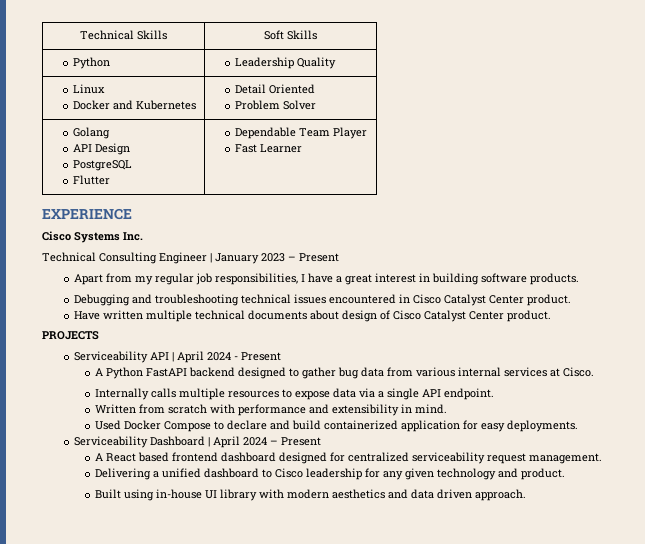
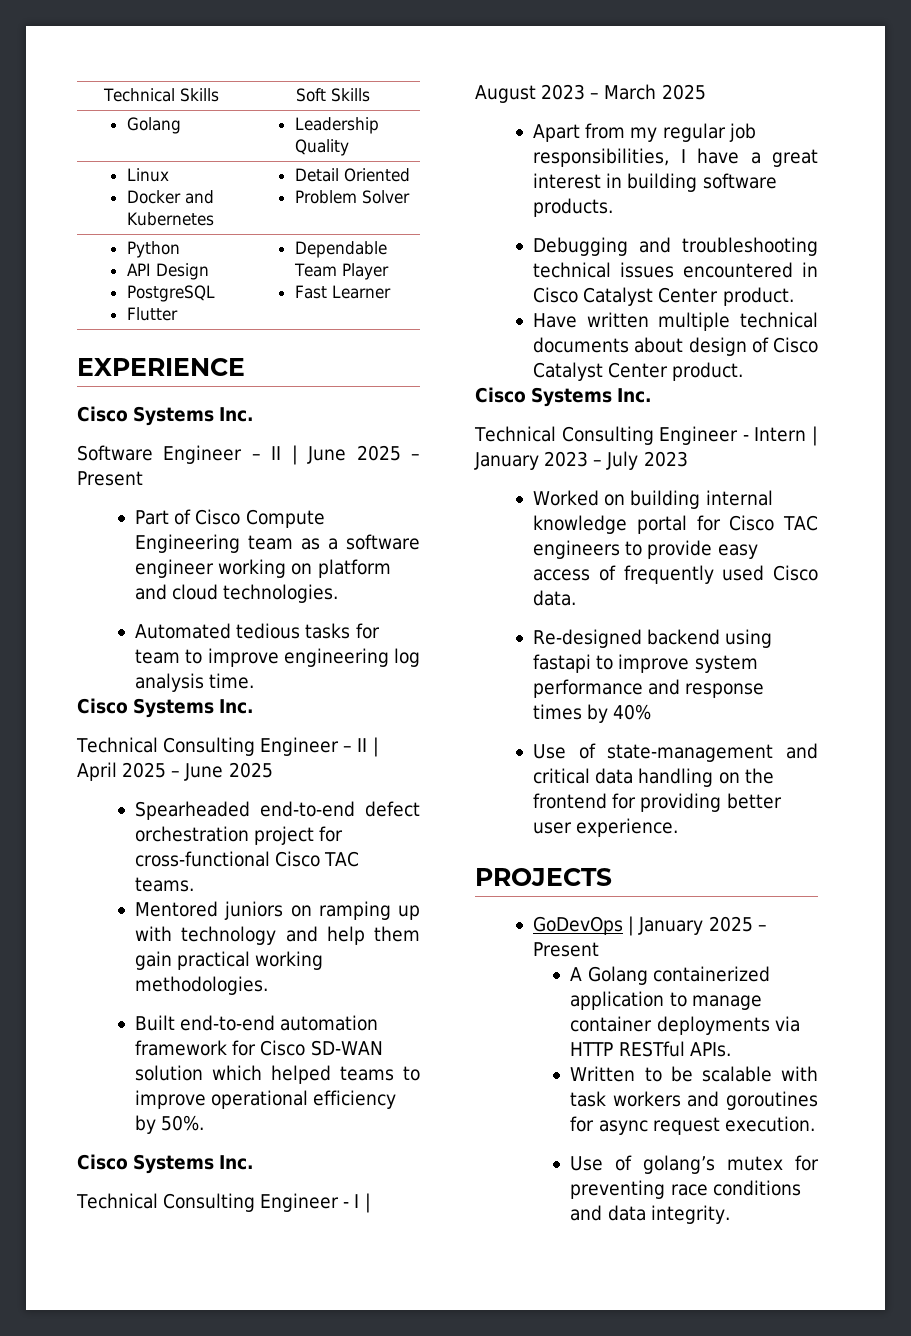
[72,57,110,69] Python -> [126,117,181,134] Golang
[72,127,110,139] Golang -> [126,241,180,258] Python
[42,252,339,264] Technical Consulting Engineer | January 2023 – Present -> [77,445,420,465] [77,471,143,486] [135,509,325,528] [135,534,420,553] [135,559,391,578] [135,584,339,603] [135,623,380,639] [135,648,420,667] [135,673,255,692] [77,698,255,718] [76,737,379,757] [77,762,273,781] [135,801,420,820] [135,826,344,845] [135,851,360,867] [135,877,195,892] [135,901,420,920] [135,926,420,945] [135,951,324,970] [135,976,269,995] [135,1015,379,1031] [135,1040,383,1056] [135,1065,421,1084] [135,1090,397,1109] [135,1115,205,1134] [77,1154,255,1174] [76,1193,371,1213] [475,84,706,103] Software Engineer – II | June 2025 – Present // Part of Cisco Compute Engineering team as a software engineer working on platform and cloud technologies. // Automated tedious tasks for team to improve engineering log analysis time. // Cisco Systems Inc. // Technical Consulting Engineer – II | April 2025 – June 2025 // Spearheaded end-to-end defect orchestration project for cross-functional Cisco TAC teams. // Mentored juniors on ramping up with technology and help them gain practical working methodologies. // Built end-to-end automation framework for Cisco SD-WAN solution which helped teams to improve operational efficiency by 50%. // Cisco Systems Inc. // Technical Consulting Engineer - I | August 2023 – March 2025
[42,331,99,340] [74,351,282,363] [94,367,594,379] [94,388,494,400] [94,404,447,416] [94,420,578,432] [74,436,322,448] [94,452,602,464] [94,468,565,480] [94,489,526,501] PROJECTS // Serviceability API | April 2024 - Present // A Python FastAPI backend designed to gather bug data from various internal services at Cisco. // Internally calls multiple resources to expose data via a single API endpoint. // Written from scratch with performance and extensibility in mind. // Used Docker Compose to declare and build containerized application for easy deployments. // Serviceability Dashboard | April 2024 – Present // A React based frontend dashboard designed for centralized serviceability request management. // Delivering a unified dashboard to Cisco leadership for any given technology and product. // Built using in-house UI library with modern aesthetics and data driven approach. -> [475,387,653,407] [474,426,818,446] [474,451,688,470] [533,490,773,509] [533,515,819,534] [533,540,758,559] [533,565,818,584] [533,590,577,606] [533,629,773,648] [533,654,758,673] [533,679,765,698] [533,704,652,723] [533,743,818,762] [533,768,774,787] [533,793,782,812] [533,818,679,837] [475,868,612,886] [533,916,767,936] [533,942,600,957] [570,966,770,985] [570,991,762,1010] [570,1016,800,1035] [570,1041,731,1057] [570,1066,818,1082] [570,1091,818,1110] [570,1116,815,1135] [570,1155,819,1174] [570,1180,801,1199] [570,1205,730,1224] Cisco Systems Inc. // Technical Consulting Engineer - Intern | January 2023 – July 2023 // Worked on building internal knowledge portal for Cisco TAC engineers to provide easy access of frequently used Cisco data. // Re-designed backend using fastapi to improve system performance and response times by 40% // Use of state-management and critical data handling on the frontend for providing better user experience. // PROJECTS // GoDevOps | January 2025 – Present // A Golang containerized application to manage container deployments via HTTP RESTful APIs. // Written to be scalable with task workers and goroutines for async request execution. // Use of golang’s mutex for preventing race conditions and data integrity.

